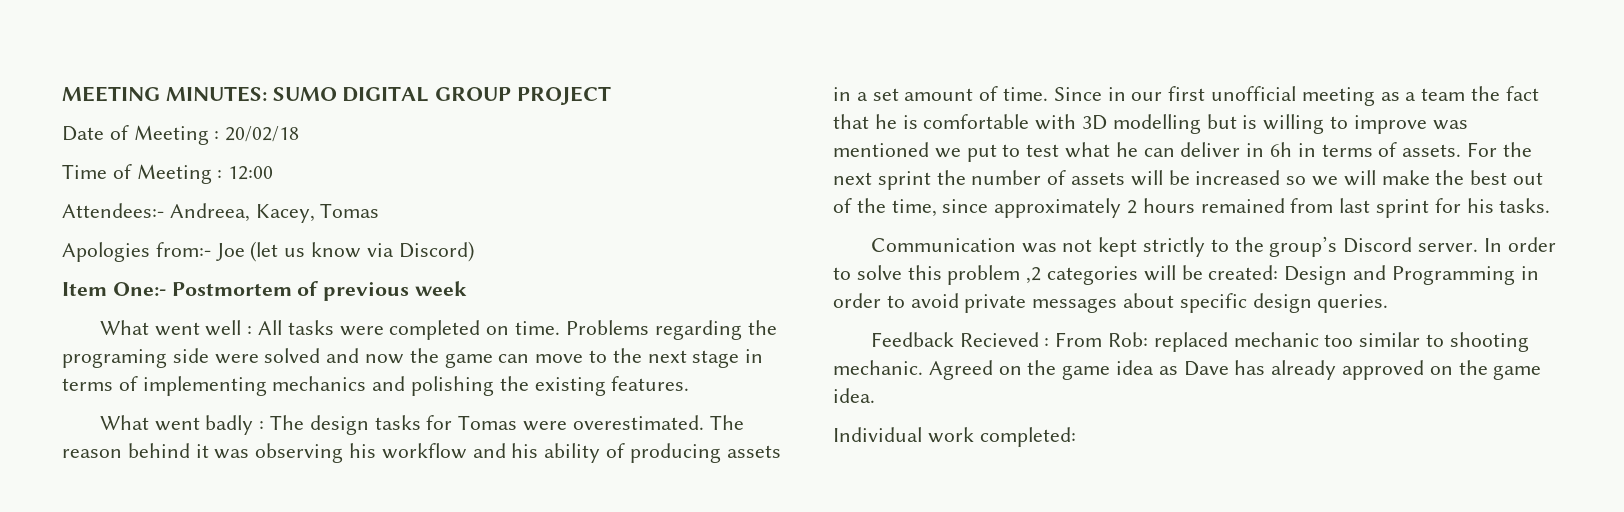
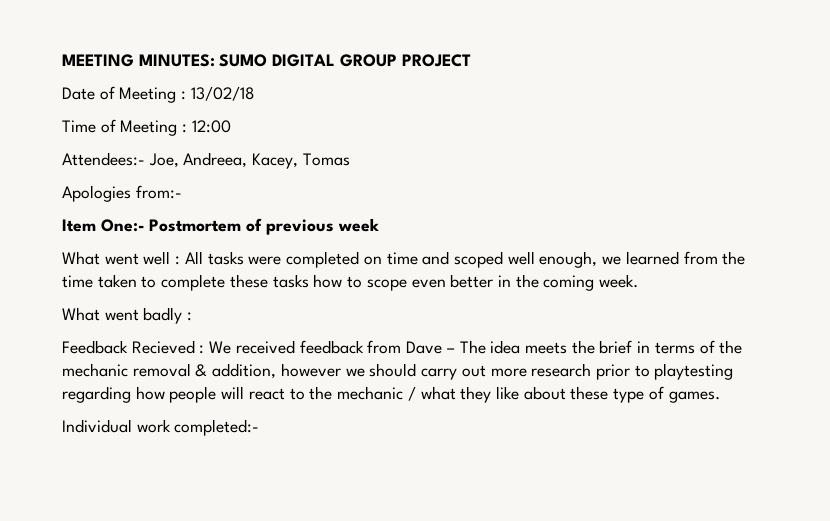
[225,126,300,142] 20/02/18 -> [190,86,255,101] 13/02/18
(164, 210) none -> [148,153,179,168] Joe,
[215,241,474,262] Joe (let us know via Discord) -> (182, 192) none
[515,320,777,340] [62,348,764,368] [62,376,690,396] [99,415,744,435] [62,443,781,463] [833,86,1539,106] [833,114,1468,134] [833,142,1532,162] [833,170,1544,190] [833,198,1551,218] [870,236,1556,257] [833,265,1539,285] [833,293,1389,313] [870,332,1529,352] [833,360,1542,380] [833,388,875,403] time. Problems regarding the programing side were solved and now the game can move to the next stage in terms of implementing mechanics and polishing the existing features. // What went badly : The design tasks for Tomas were overestimated. The reason behind it was observing his workflow and his ability of producing assets in a set amount of time. Since in our first unofficial meeting as a team the fact that he is comfortable with 3D modelling but is willing to improve was mentioned we put to test what he can deliver in 6h in terms of assets. For the next sprint the number of assets will be increased so we will make the best out of the time, since approximately 2 hours remained from last sprint for his tasks. // Communication was not kept strictly to the group’s Discord server. In order to solve this problem ,2 categories will be created: Design and Programming in order to avoid private messages about specific design queries. // Feedback Recieved : From Rob: replaced mechanic too similar to shooting mechanic. Agreed on the game idea as Dave has already approved on the game idea. -> [386,251,746,268] [62,274,639,291] [62,307,193,324] [62,340,743,354] [62,363,734,380] [62,386,720,403] time and scoped well enough, we learned from the time taken to complete these tasks how to scope even better in the coming week. // What went badly : // Feedback Recieved : We received feedback from Dave – The idea meets the brief in terms of the mechanic removal & addition, however we should carry out more research prior to playtesting regarding how people will react to the mechanic / what they like about these type of games.
[979,427,1076,447] completed: -> [174,419,260,436] completed:-

